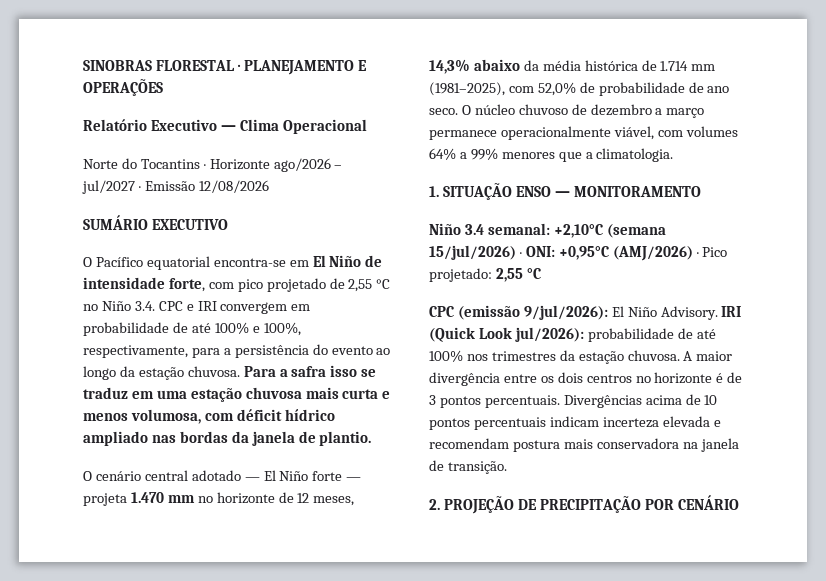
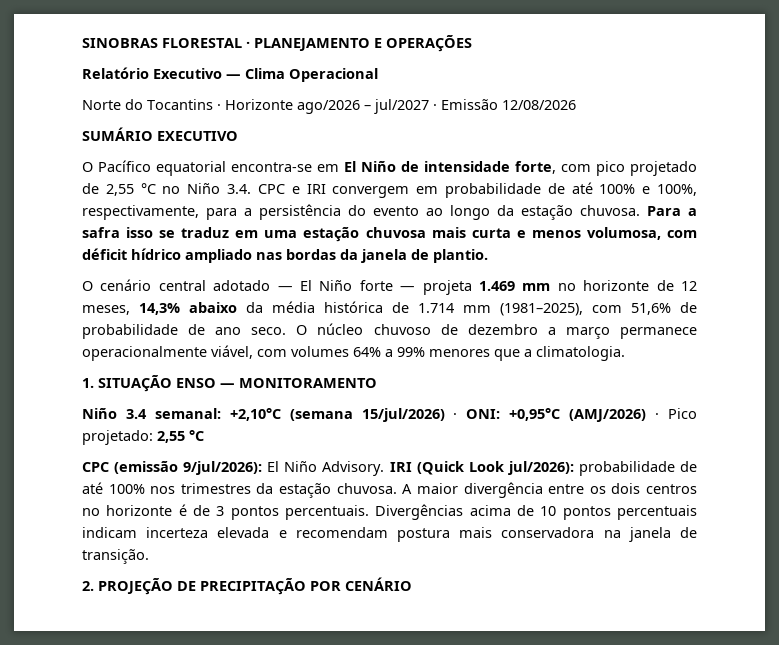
[130,492,164,503] 1.470 -> [478,281,515,291] 1.469
[537,82,576,96] 52,0% -> [631,303,671,315] 51,6%

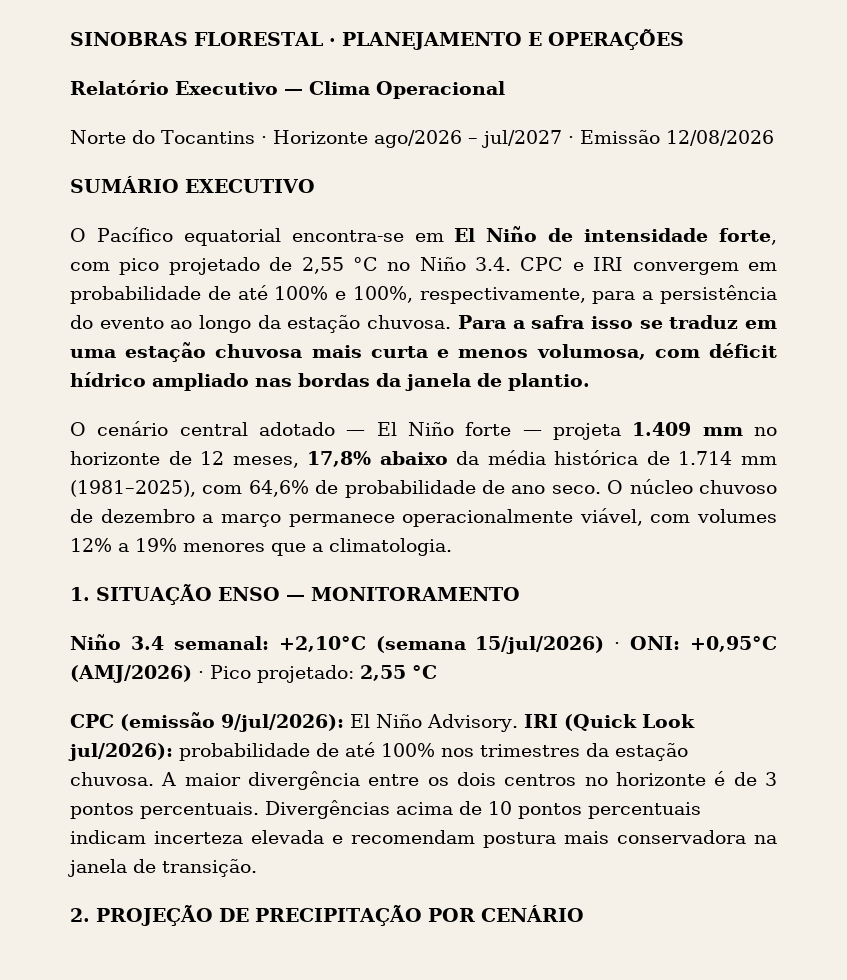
[478,281,515,291] 1.469 -> [632,422,692,436] 1.409
[139,303,180,315] 14,3% -> [307,451,372,467] 17,8%
[631,303,671,315] 51,6% -> [248,480,309,497] 64,6%
[353,347,425,357] 64% a 99% -> [70,538,177,552] 12% a 19%

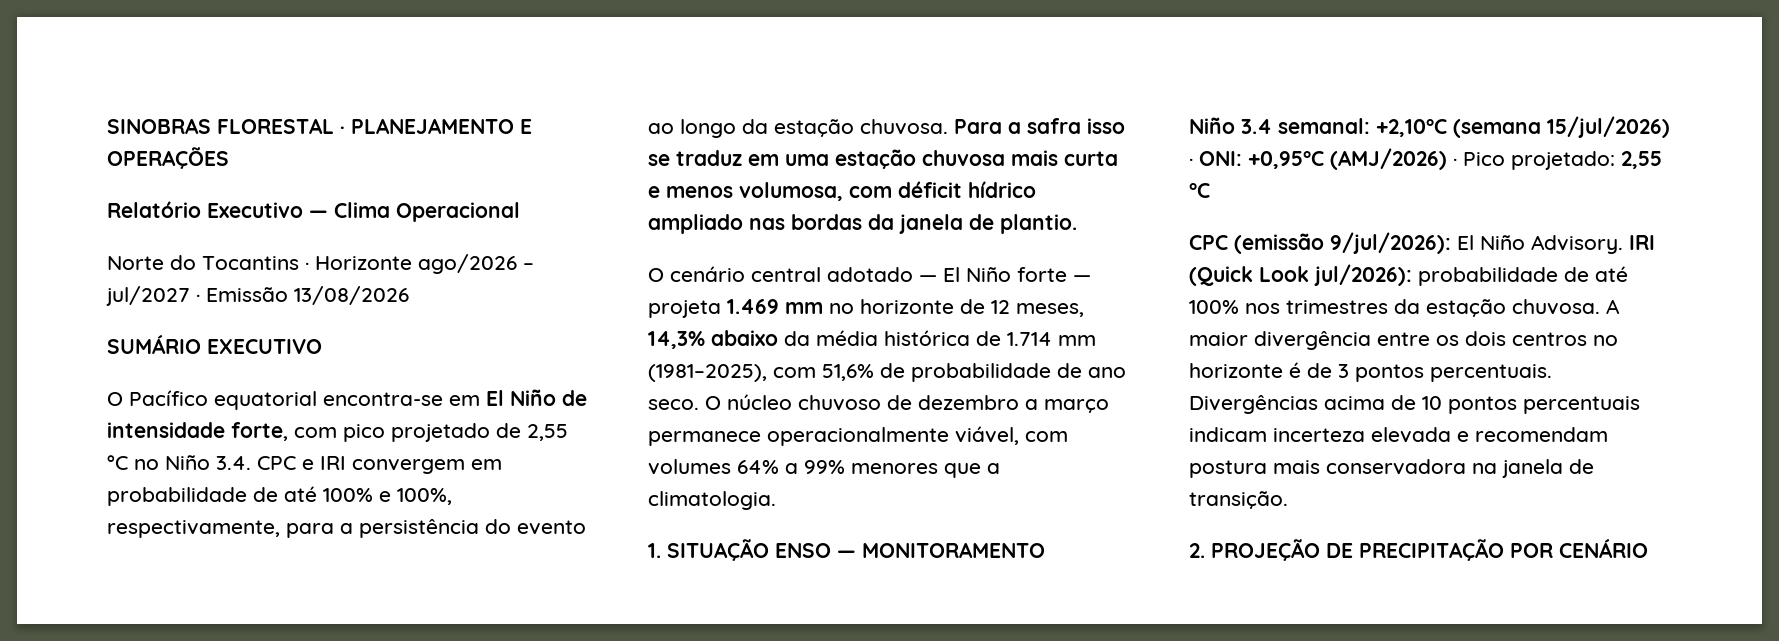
[665,130,774,146] 12/08/2026 -> [294,286,409,305] 13/08/2026
[632,422,692,436] 1.409 -> [727,299,779,314] 1.469
[307,451,372,467] 17,8% -> [648,331,705,349] 14,3%
[248,480,309,497] 64,6% -> [822,364,874,381] 51,6%
[70,538,177,552] 12% a 19% -> [737,460,845,474] 64% a 99%

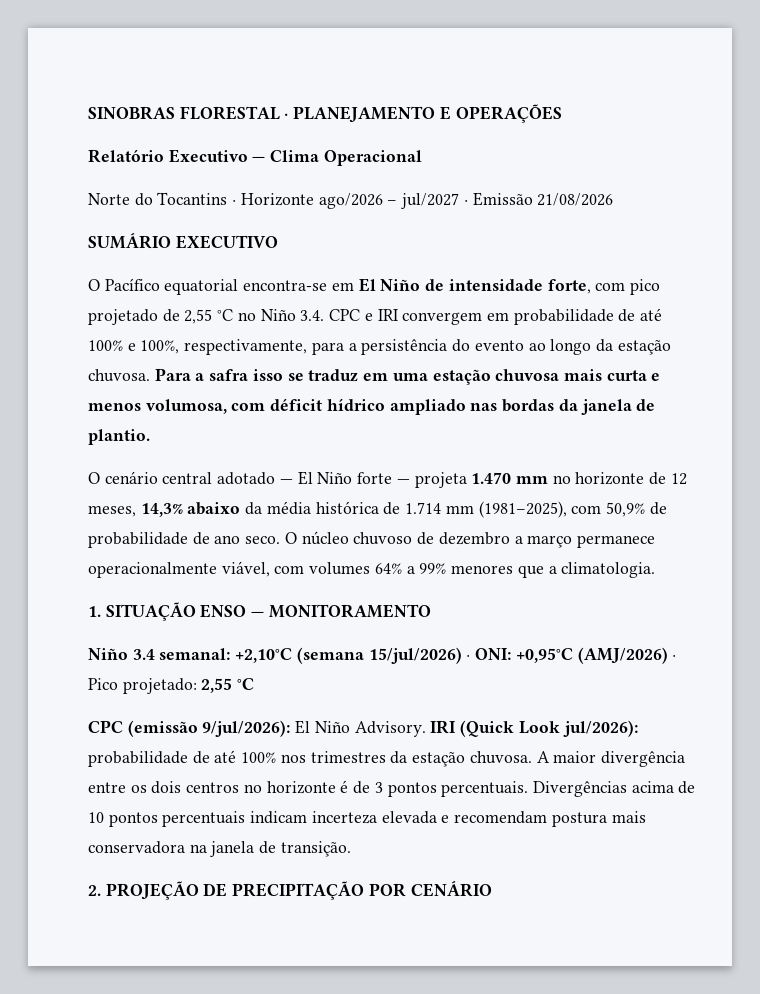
[294,286,409,305] 13/08/2026 -> [537,193,614,206] 21/08/2026
[727,299,779,314] 1.469 -> [471,472,512,484] 1.470
[822,364,874,381] 51,6% -> [605,502,645,517] 50,9%

